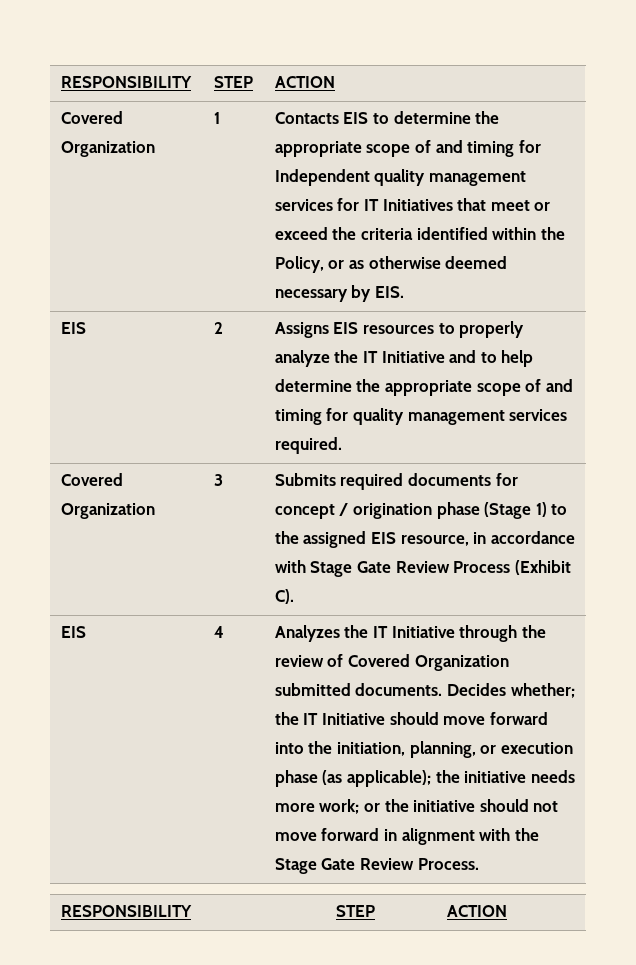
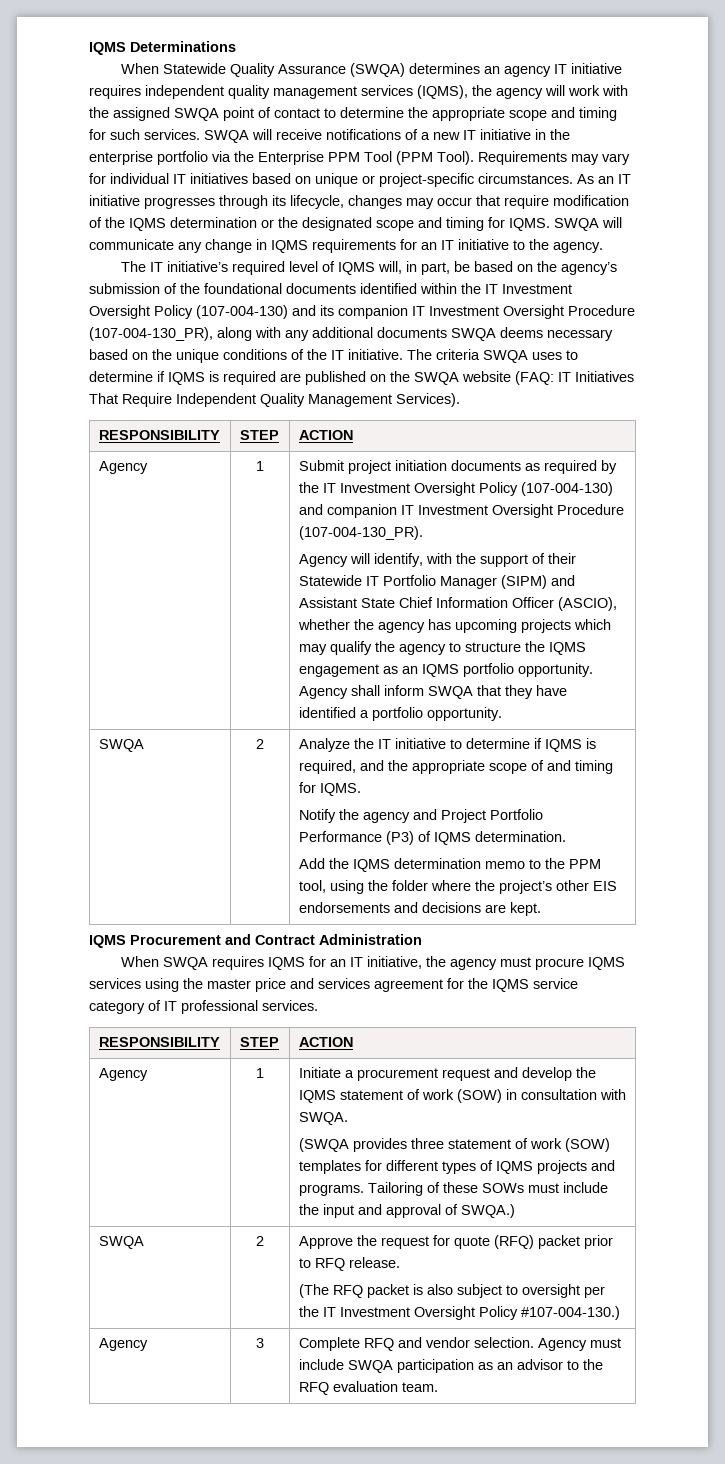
[60,76,192,88] [213,76,253,88] [274,76,335,88] [60,111,123,124] [60,141,155,157] [213,112,220,124] [274,111,500,124] [274,140,541,157] [274,169,526,186] [274,198,551,211] [274,227,565,240] [274,256,508,273] [274,285,404,302] [60,322,86,334] [213,322,223,334] [274,321,525,338] [274,350,534,367] [274,379,573,396] [274,408,568,425] [274,437,342,454] [60,473,123,486] [60,503,155,519] [213,474,223,486] [274,473,518,490] [274,502,568,519] [274,531,575,548] [274,560,571,577] [274,589,294,604] [60,626,86,638] [213,626,224,638] [274,625,546,642] [274,654,509,671] [274,683,575,698] [274,712,548,725] [274,741,573,758] [274,770,575,787] [274,799,559,814] [274,828,539,845] [274,858,479,874] [60,905,192,917] [335,905,375,917] [446,905,507,917] RESPONSIBILITY | STEP | ACTION // Covered Organization | 1 | Contacts EIS to determine the appropriate scope of and timing for Independent quality management services for IT Initiatives that meet or exceed the criteria identified within the Policy, or as otherwise deemed necessary by EIS. // EIS | 2 | Assigns EIS resources to properly analyze the IT Initiative and to help determine the appropriate scope of and timing for quality management services required. // Covered Organization | 3 | Submits required documents for concept / origination phase (Stage 1) to the assigned EIS resource, in accordance with Stage Gate Review Process (Exhibit C). // EIS | 4 | Analyzes the IT Initiative through the review of Covered Organization submitted documents. Decides whether; the IT Initiative should move forward into the initiation, planning, or execution phase (as applicable); the initiative needs more work; or the initiative should not move forward in alignment with the Stage Gate Review Process. // RESPONSIBILITY | STEP | ACTION -> [89,41,236,55] [121,63,623,77] [89,85,628,99] [89,107,617,121] [89,129,570,143] [89,151,630,165] [89,173,631,187] [89,195,629,209] [89,217,622,231] [89,239,603,253] [121,261,618,275] [89,283,572,294] [89,305,635,319] [89,327,613,341] [89,349,578,363] [89,371,634,385] [89,393,460,407] [98,430,220,440] [239,430,279,440] [298,430,353,440] [98,461,148,474] [256,461,264,471] [298,460,617,474] [298,482,613,496] [298,504,624,518] [298,526,423,540] [298,553,576,567] [298,575,575,589] [298,597,617,611] [297,619,611,633] [298,641,586,655] [298,663,593,677] [298,685,567,699] [298,707,502,721] [98,739,144,752] [256,739,264,749] [298,738,596,752] [298,760,613,774] [298,782,361,796] [298,809,543,823] [298,831,566,845] [298,858,601,872] [298,880,617,894] [298,902,541,916] [89,934,422,948] [121,956,626,970] [89,978,578,992] [89,1000,318,1014] [98,1037,220,1047] [239,1037,279,1047] [298,1037,353,1047] [98,1068,148,1081] [256,1068,264,1078] [298,1067,596,1081] [298,1089,626,1103] [298,1112,348,1125] [298,1138,610,1152] [298,1160,615,1174] [298,1182,608,1196] [298,1204,515,1218] [98,1236,144,1249] [256,1236,264,1246] [298,1235,613,1249] [298,1257,400,1271] [298,1284,605,1298] [298,1306,620,1320] [98,1338,148,1351] [256,1338,264,1348] [298,1337,621,1351] [298,1359,603,1373] [298,1381,438,1395] IQMS Determinations // When Statewide Quality Assurance (SWQA) determines an agency IT initiative requires independent quality management services (IQMS), the agency will work with the assigned SWQA point of contact to determine the appropriate scope and timing for such services. SWQA will receive notifications of a new IT initiative in the enterprise portfolio via the Enterprise PPM Tool (PPM Tool). Requirements may vary for individual IT initiatives based on unique or project-specific circumstances. As an IT initiative progresses through its lifecycle, changes may occur that require modification of the IQMS determination or the designated scope and timing for IQMS. SWQA will communicate any change in IQMS requirements for an IT initiative to the agency. // The IT initiative’s required level of IQMS will, in part, be based on the agency’s submission of the foundational documents identified within the IT Investment Oversight Policy (107-004-130) and its companion IT Investment Oversight Procedure (107-004-130_PR), along with any additional documents SWQA deems necessary based on the unique conditions of the IT initiative. The criteria SWQA uses to determine if IQMS is required are published on the SWQA website (FAQ: IT Initiatives That Require Independent Quality Management Services). // RESPONSIBILITY | STEP | ACTION // Agency | 1 | Submit project initiation documents as required by the IT Investment Oversight Policy (107-004-130) and companion IT Investment Oversight Procedure (107-004-130_PR). // Agency will identify, with the support of their Statewide IT Portfolio Manager (SIPM) and Assistant State Chief Information Officer (ASCIO), whether the agency has upcoming projects which may qualify the agency to structure the IQMS engagement as an IQMS portfolio opportunity. Agency shall inform SWQA that they have identified a portfolio opportunity. // SWQA | 2 | Analyze the IT initiative to determine if IQMS is required, and the appropriate scope of and timing for IQMS. // Notify the agency and Project Portfolio Performance (P3) of IQMS determination. // Add the IQMS determination memo to the PPM tool, using the folder where the project’s other EIS endorsements and decisions are kept. // IQMS Procurement and Contract Administration // When SWQA requires IQMS for an IT initiative, the agency must procure IQMS services using the master price and services agreement for the IQMS service category of IT professional services. // RESPONSIBILITY | STEP | ACTION // Agency | 1 | Initiate a procurement request and develop the IQMS statement of work (SOW) in consultation with SWQA. // (SWQA provides three statement of work (SOW) templates for different types of IQMS projects and programs. Tailoring of these SOWs must include the input and approval of SWQA.) // SWQA | 2 | Approve the request for quote (RFQ) packet prior to RFQ release. // (The RFQ packet is also subject to oversight per the IT Investment Oversight Policy #107-004-130.) // Agency | 3 | Complete RFQ and vendor selection. Agency must include SWQA participation as an advisor to the RFQ evaluation team.

